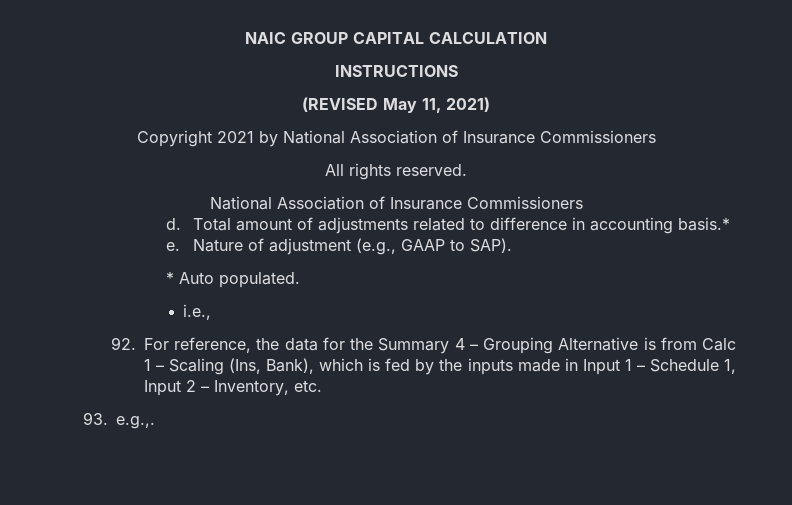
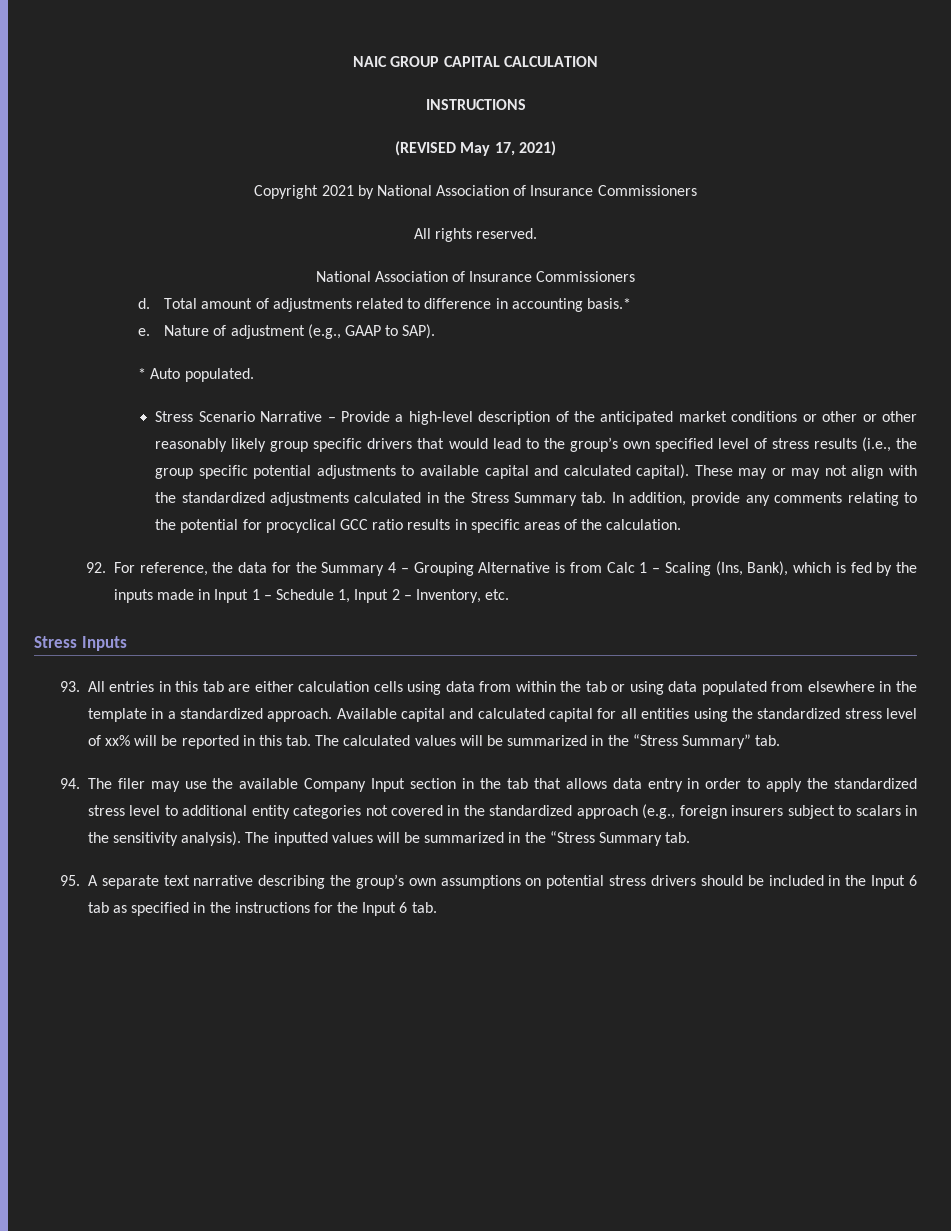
[422,98,441,113] 11, -> [494,142,515,156] 17,
[183,304,212,320] i.e., -> [155,411,917,425] [155,437,917,452] [155,464,917,479] [155,492,917,506] [155,519,682,533] Stress Scenario Narrative – Provide a high-level description of the anticipated market conditions or other or other reasonably likely group specific drivers that would lead to the group’s own specified level of stress results (i.e., the group specific potential adjustments to available capital and calculated capital). These may or may not align with the standardized adjustments calculated in the Stress Summary tab. In addition, provide any comments relating to the potential for procyclical GCC ratio results in specific areas of the calculation.
(322, 386) none -> [34,636,127,651] // Stress Inputs
[116,416,156,429] e.g.,. -> [87,681,918,695] [87,708,917,722] [87,734,781,749] [60,778,917,792] [87,804,917,819] [87,831,691,846] [60,874,918,889] [87,902,437,916] All entries in this tab are either calculation cells using data from within the tab or using data populated from elsewhere in the template in a standardized approach. Available capital and calculated capital for all entities using the standardized stress level of xx% will be reported in this tab. The calculated values will be summarized in the “Stress Summary” tab. // 94. The filer may use the available Company Input section in the tab that allows data entry in order to apply the standardized stress level to additional entity categories not covered in the standardized approach (e.g., foreign insurers subject to scalars in the sensitivity analysis). The inputted values will be summarized in the “Stress Summary tab. // 95. A separate text narrative describing the group’s own assumptions on potential stress drivers should be included in the Input 6 tab as specified in the instructions for the Input 6 tab.

